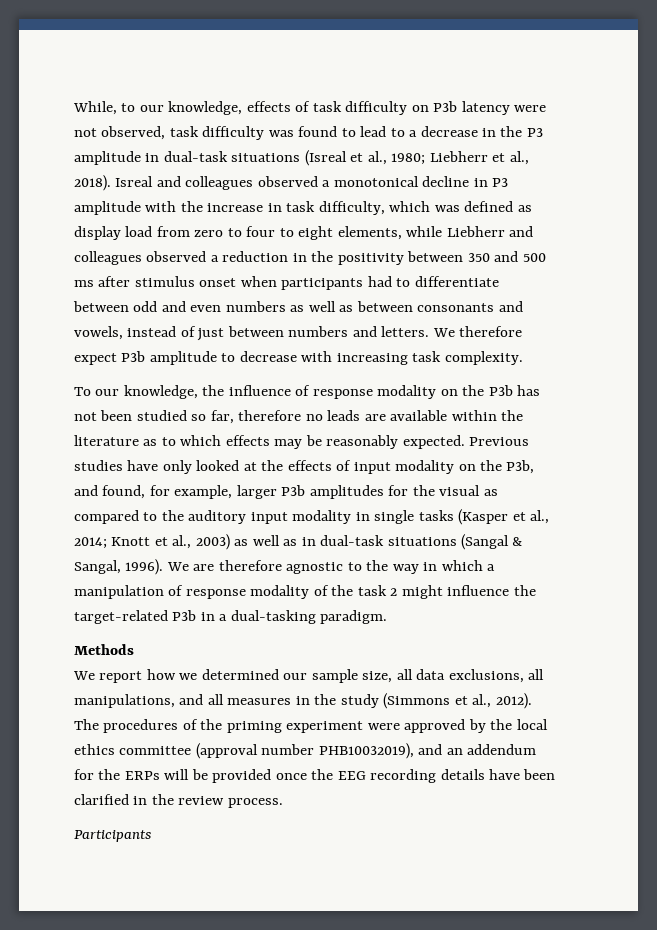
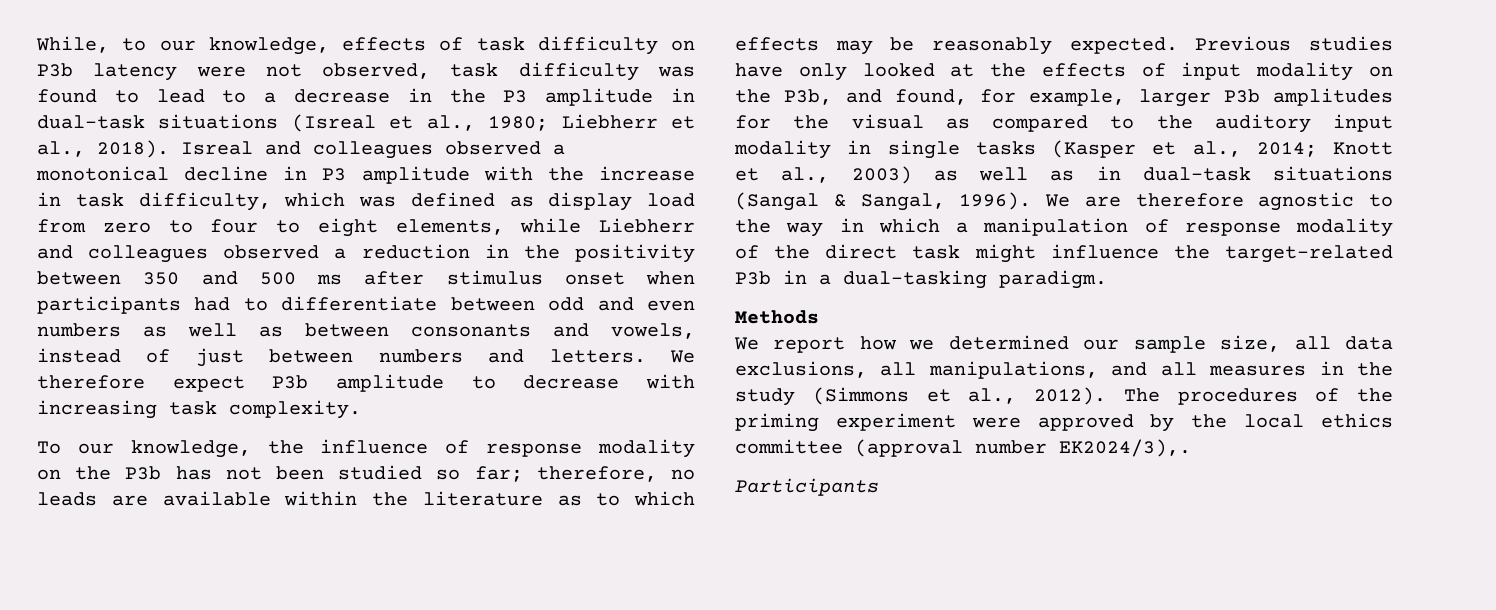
[210,410,302,424] far, therefore -> [474,466,657,482] far; therefore,
[357,585,398,596] task 2 -> [825,244,961,259] direct task
[318,743,537,759] [74,769,556,783] [74,794,283,808] PHB10032019), and an addendum for the ERPs will be provided once the EEG recording details have been clarified in the review process. -> [1059,439,1191,457] EK2024/3),.

